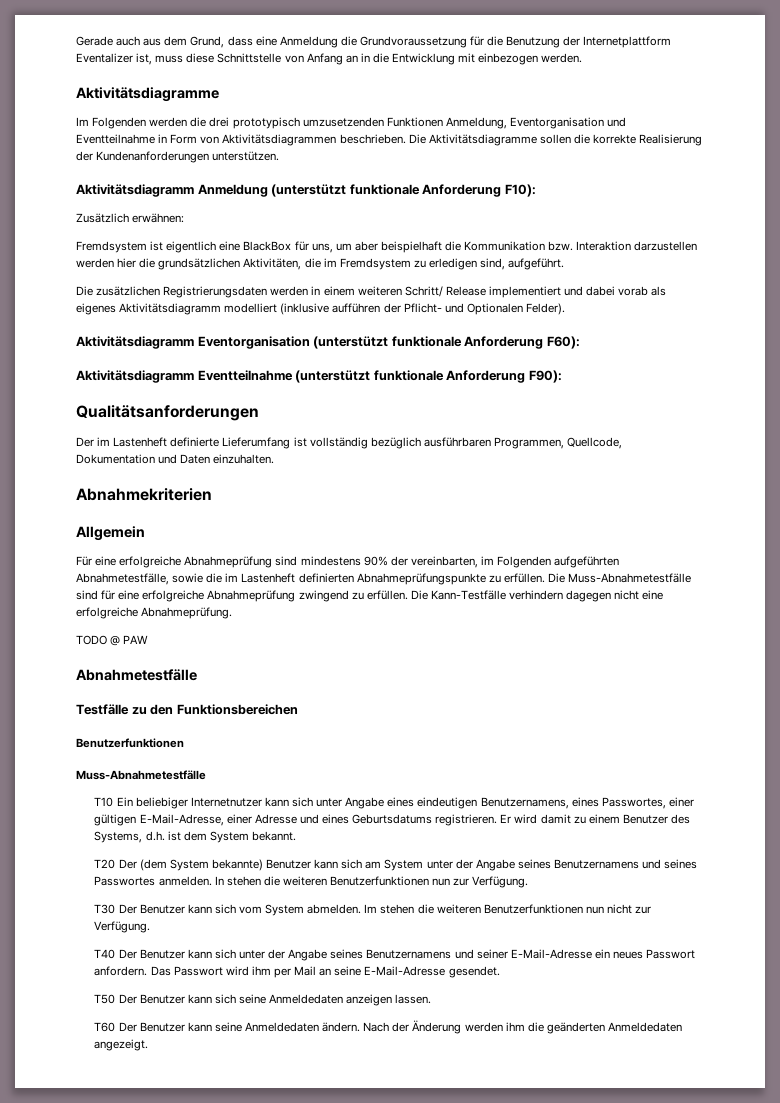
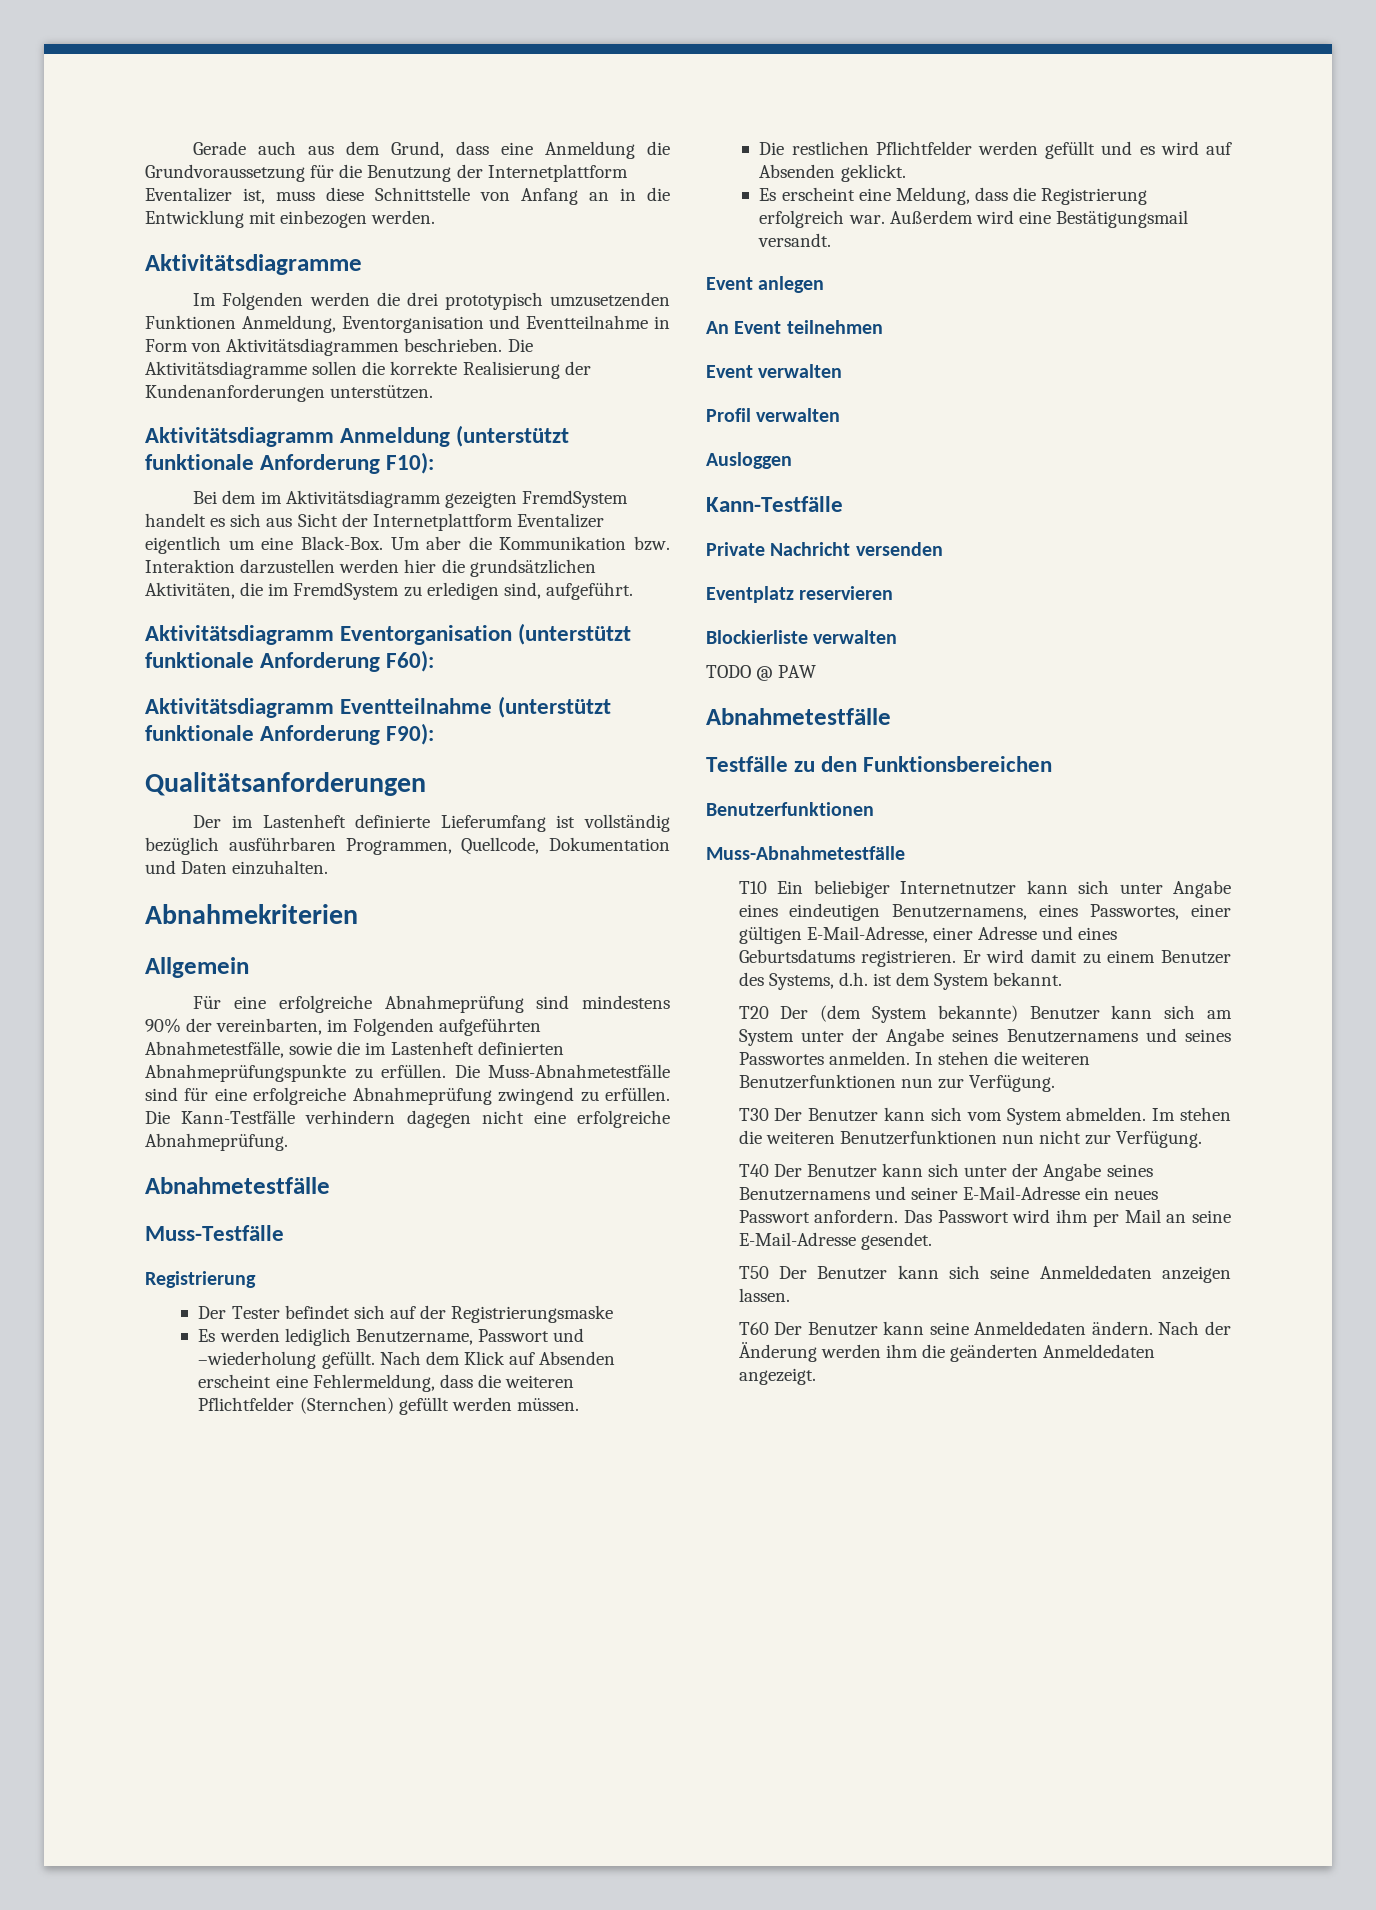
[76,213,185,223] [76,241,442,253] Zusätzlich erwähnen: // Fremdsystem ist eigentlich eine BlackBox für uns, um aber beispielhaft -> [193,490,628,508] [145,513,604,531] [145,536,462,554] Bei dem im Aktivitätsdiagramm gezeigten FremdSystem handelt es sich aus Sicht der Internetplattform Eventalizer eigentlich um eine Black-Box. Um aber
[339,258,411,270] Fremdsystem -> [293,582,400,600] FremdSystem
[76,286,667,298] [76,303,565,315] // Die zusätzlichen Registrierungsdaten werden in einem weiteren Schritt/ Release implementiert und dabei vorab als eigenes Aktivitätsdiagramm modelliert (inklusive aufführen der Pflicht- und Optionalen Felder). -> (633, 591) none
(233, 613) none -> [145,1177,330,1194] [145,1225,284,1241] [145,1271,256,1288] [198,1305,614,1323] [198,1328,585,1346] [198,1351,616,1369] [198,1374,575,1392] [198,1397,579,1415] [759,141,1232,159] [759,164,906,182] [759,187,1148,205] [759,210,1189,228] [758,233,832,247] [706,276,825,293] [706,320,883,334] [706,364,843,378] [706,408,841,422] [706,452,792,469] [706,496,843,512] [706,542,943,556] [706,586,894,603] [706,630,898,644] // Abnahmetestfälle // Muss-Testfälle // Registrierung // Der Tester befindet sich auf der Registrierungsmaske // Es werden lediglich Benutzername, Passwort und –wiederholung gefüllt. Nach dem Klick auf Absenden erscheint eine Fehlermeldung, dass die weiteren Pflichtfelder (Sternchen) gefüllt werden müssen. // Die restlichen Pflichtfelder werden gefüllt und es wird auf Absenden geklickt. // Es erscheint eine Meldung, dass die Registrierung erfolgreich war. Außerdem wird eine Bestätigungsmail versandt. // Event anlegen // An Event teilnehmen // Event verwalten // Profil verwalten // Ausloggen // Kann-Testfälle // Private Nachricht versenden // Eventplatz reservieren // Blockierliste verwalten

